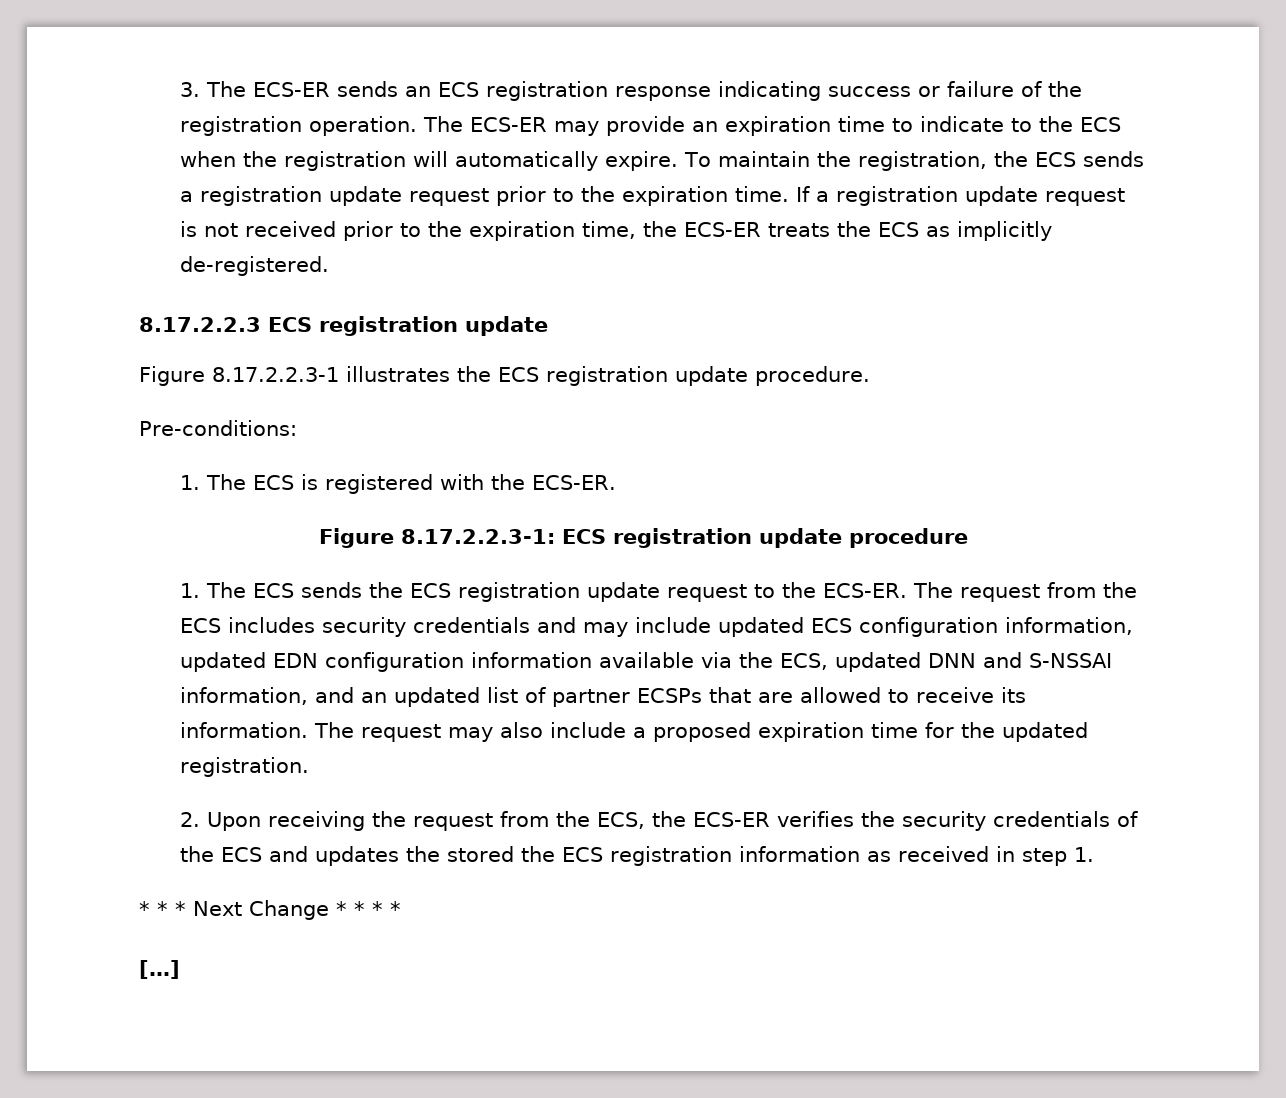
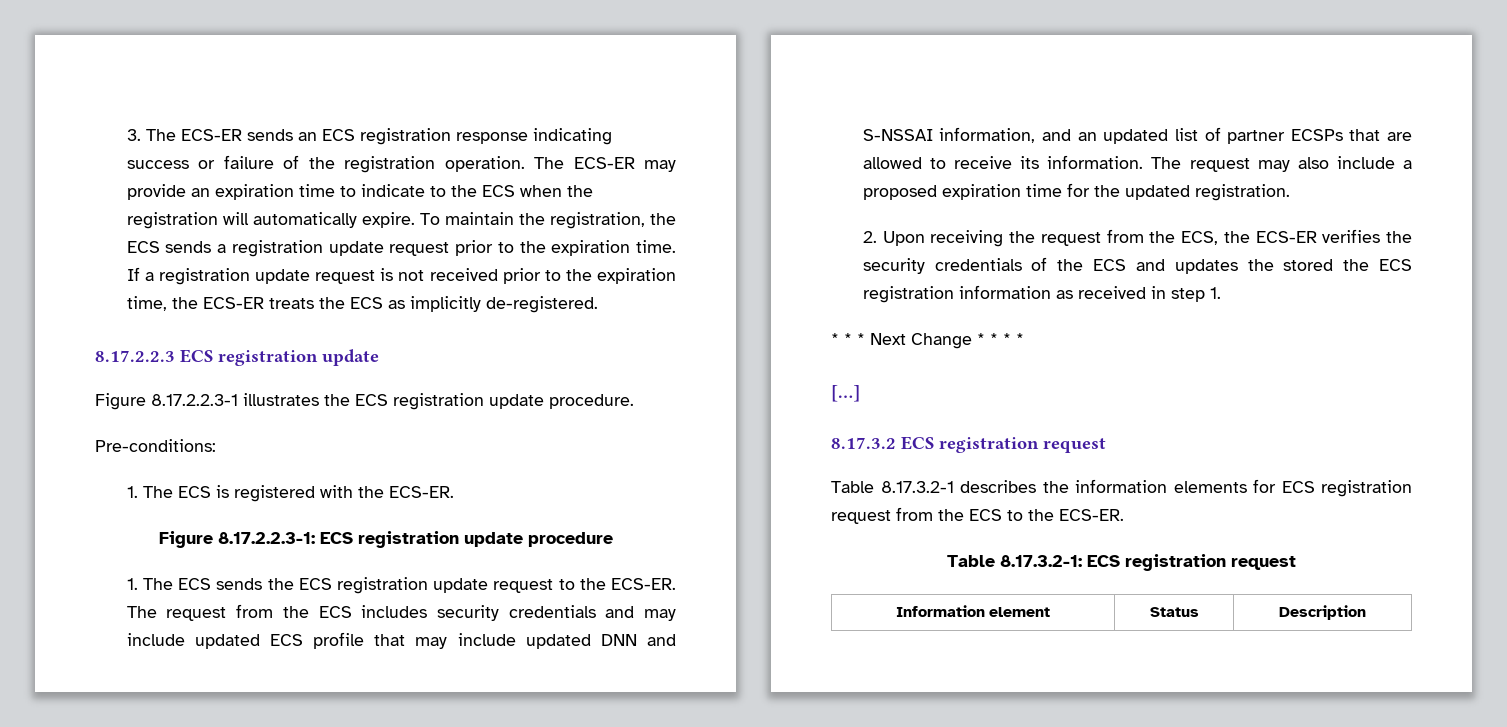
[858,617,1133,637] [179,652,828,672] configuration information, updated EDN configuration information available via the ECS, -> [313,632,516,649] profile that may include
(180, 969) none -> [831,436,1106,453] [831,479,1412,497] [831,507,1124,524] [947,554,1296,571] [895,605,1051,617] [1149,607,1199,617] [1279,605,1366,620] // 8.17.3.2 ECS registration request // Table 8.17.3.2-1 describes the information elements for ECS registration request from the ECS to the ECS-ER. // Table 8.17.3.2-1: ECS registration request // Information element | Status | Description

